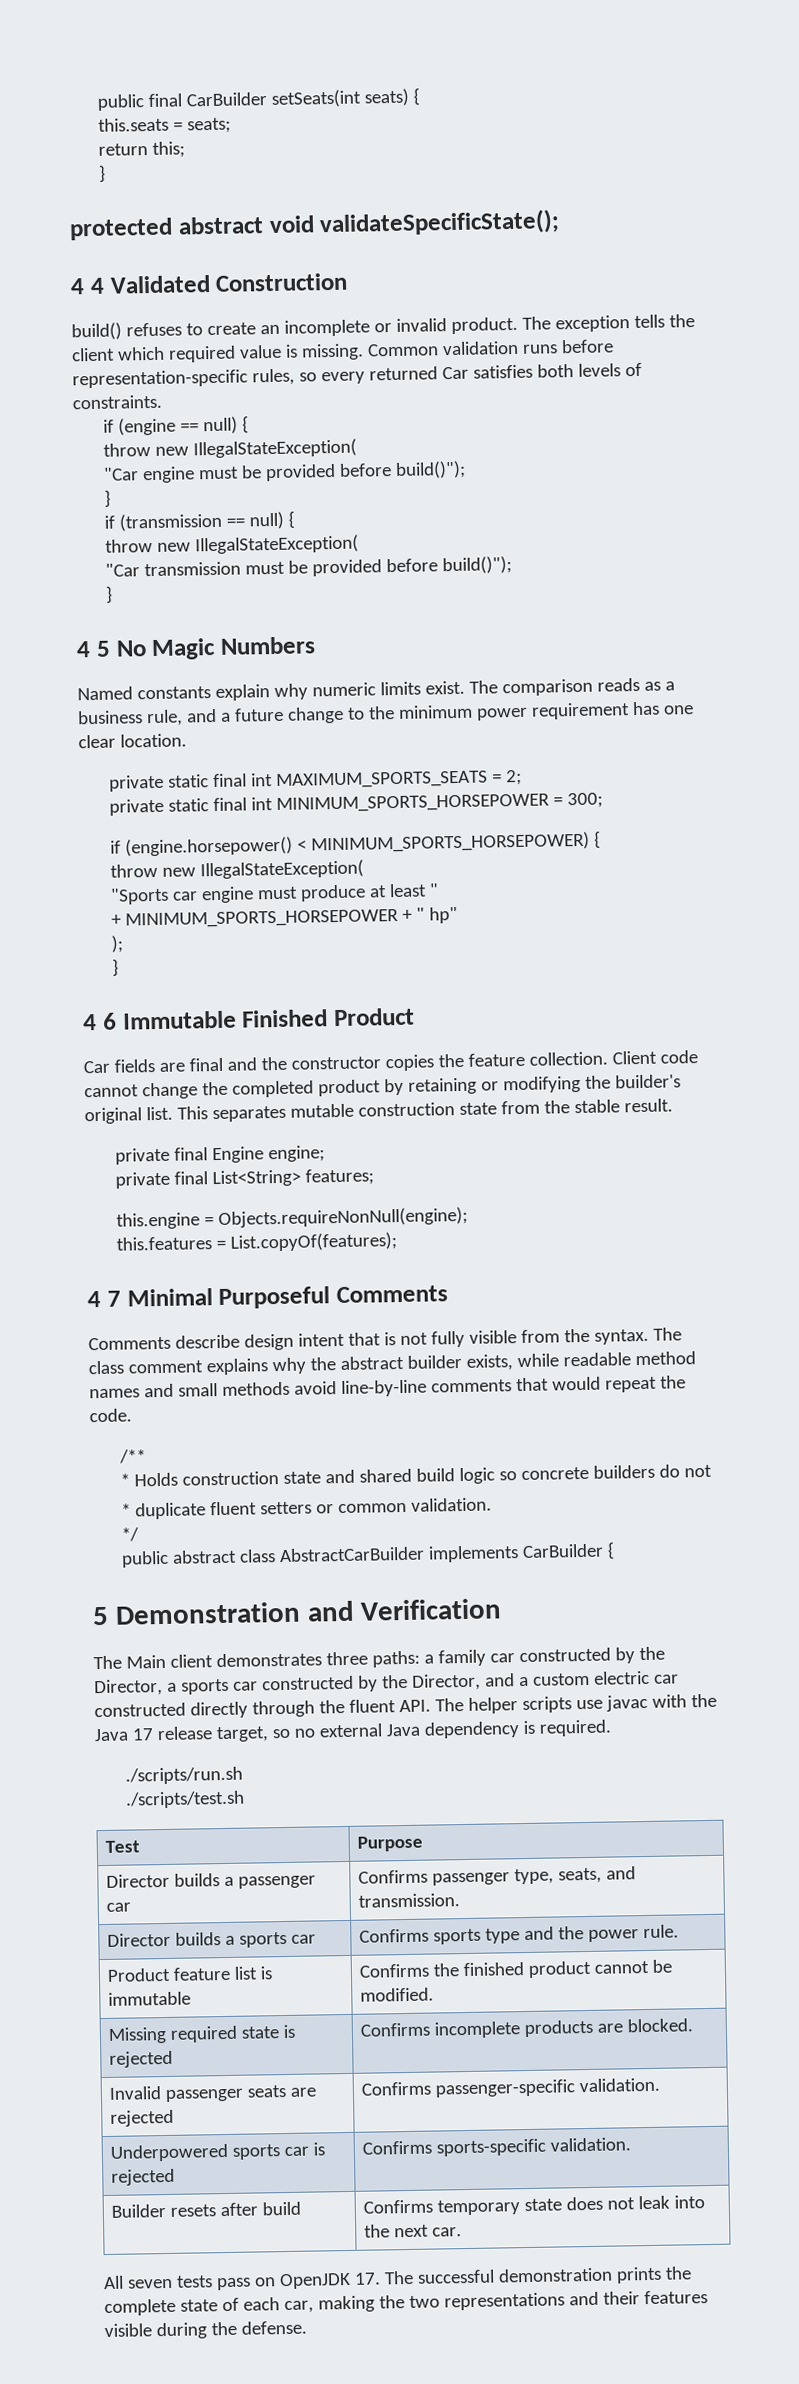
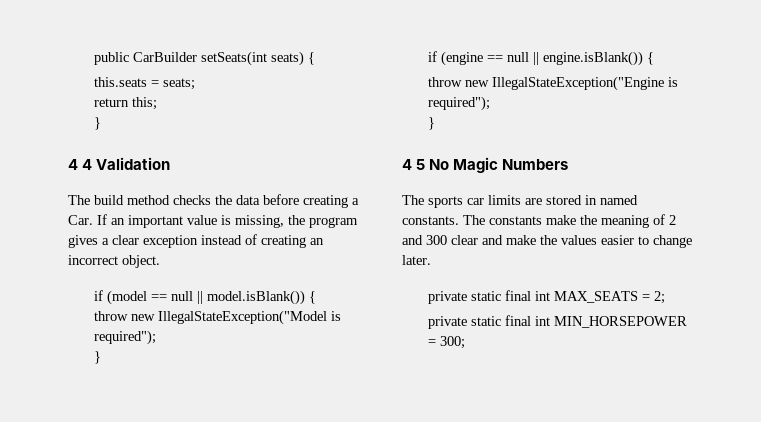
[97,93,183,111] public final -> [93,52,129,65] public
[69,209,561,241] [70,272,349,295] [71,313,695,341] [71,339,614,363] [72,362,642,389] [72,394,162,410] protected abstract void validateSpecificState(); // 4 4 Validated Construction // build() refuses to create an incomplete or invalid product. The exception tells the client which required value is missing. Common validation runs before representation-specific rules, so every returned Car satisfies both levels of constraints. -> [68,157,171,170] [68,194,359,208] [68,214,358,228] [68,234,324,248] [68,255,160,268] [93,290,316,305] [93,310,341,325] [93,330,156,345] [93,351,101,364] 4 4 Validation // The build method checks the data before creating a Car. If an important value is missing, the program gives a clear exception instead of creating an incorrect object. // if (model == null || model.isBlank()) { // throw new IllegalStateException("Model is required"); // }
[203,415,250,435] [103,438,358,459] [103,460,467,484] [104,489,112,508] [104,510,296,532] [105,534,360,555] [105,556,513,577] null) { // throw new IllegalStateException( // "Car engine must be provided before build()"); // } // if (transmission == null) { // throw new IllegalStateException( // "Car transmission must be provided before build()"); -> [506,51,654,66] [427,76,678,91] [427,96,490,111] null || engine.isBlank()) { // throw new IllegalStateException("Engine is required");
[77,677,675,701] [77,701,694,727] [78,733,187,749] [109,770,489,792] Named constants explain why numeric limits exist. The comparison reads as a business rule, and a future change to the minimum power requirement has one clear location. // private static final int MAXIMUM_SPORTS_SEATS -> [402,195,638,208] [402,214,676,228] [402,235,692,248] [402,255,431,265] [427,290,638,304] The sports car limits are stored in named constants. The constants make the meaning of 2 and 300 clear and make the values easier to change later. // private static final int MAX_SEATS
[276,793,551,813] MINIMUM_SPORTS_HORSEPOWER -> [553,316,687,328] MIN_HORSEPOWER
[110,830,602,857] [110,859,365,880] [110,883,440,905] [111,906,459,929] [111,935,124,953] [112,958,120,977] [83,1007,415,1031] [83,1050,698,1074] [84,1074,681,1100] [84,1098,673,1125] [115,1145,326,1165] [115,1168,375,1189] [116,1206,469,1230] [116,1232,398,1252] [87,1285,448,1310] [88,1327,682,1351] [88,1351,696,1376] [89,1375,686,1399] [89,1408,132,1423] [119,1449,147,1464] [120,1464,713,1487] [121,1497,493,1520] [121,1527,140,1542] [121,1541,616,1568] [92,1598,503,1626] [93,1646,665,1670] [94,1670,679,1697] [94,1693,717,1719] [94,1719,612,1743] [125,1766,244,1785] [125,1790,246,1809] [104,1840,140,1853] [356,1835,423,1852] [105,1873,316,1889] [105,1902,131,1912] [357,1866,636,1886] [357,1893,460,1908] [106,1931,316,1948] [358,1924,679,1945] [106,1966,273,1982] [107,1991,191,2006] [358,1959,672,1978] [359,1987,434,2002] [107,2024,296,2044] [108,2050,173,2068] [359,2018,693,2039] [108,2085,316,2103] [109,2109,174,2127] [360,2077,660,2098] [109,2142,325,2162] [110,2168,175,2186] [361,2137,631,2157] [110,2201,301,2218] [362,2195,705,2216] [363,2224,462,2238] [103,2266,692,2291] [104,2290,708,2317] [104,2320,307,2340] // if (engine.horsepower() < MINIMUM_SPORTS_HORSEPOWER) { // throw new IllegalStateException( // "Sports car engine must produce at least " // + MINIMUM_SPORTS_HORSEPOWER + " hp" // ); // } // 4 6 Immutable Finished Product // Car fields are final and the constructor copies the feature collection. Client code cannot change the completed product by retaining or modifying the builder's original list. This separates mutable construction state from the stable result. // private final Engine engine; // private final List<String> features; // this.engine = Objects.requireNonNull(engine); // this.features = List.copyOf(features); // 4 7 Minimal Purposeful Comments // Comments describe design intent that is not fully visible from the syntax. The class comment explains why the abstract builder exists, while readable method names and small methods avoid line-by-line comments that would repeat the code. // /** // * Holds construction state and shared build logic so concrete builders do not // * duplicate fluent setters or common validation. // */ // public abstract class AbstractCarBuilder implements CarBuilder { // 5 Demonstration and Verification // The Main client demonstrates three paths: a family car constructed by the Director, a sports car constructed by the Director, and a custom electric car constructed directly through the fluent API. The helper scripts use javac with the Java 17 release target, so no external Java dependency is required. // ./scripts/run.sh // ./scripts/test.sh // Test | Purpose // Director builds a passenger car | Confirms passenger type, seats, and transmission. // Director builds a sports car | Confirms sports type and the power rule. // Product feature list is immutable | Confirms the finished product cannot be modified. // Missing required state is rejected | Confirms incomplete products are blocked. // Invalid passenger seats are rejected | Confirms passenger-specific validation. // Underpowered sports car is rejected | Confirms sports-specific validation. // Builder resets after build | Confirms temporary state does not leak into the next car. // All seven tests pass on OpenJDK 17. The successful demonstration prints the complete state of each car, making the two representations and their features visible during the defense. -> (465, 342) none

